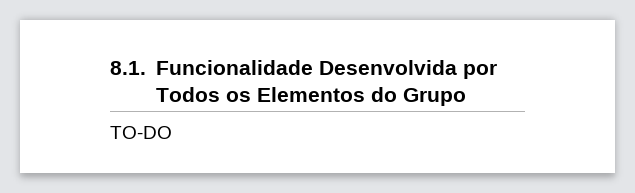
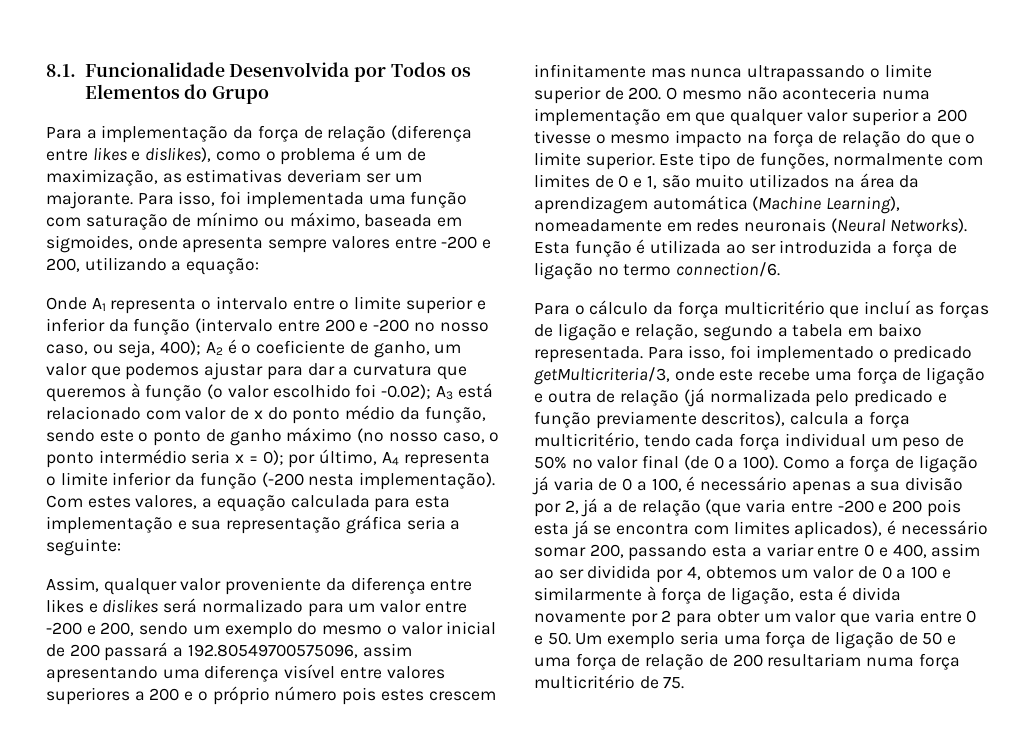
[110,126,172,139] TO-DO -> [46,125,473,143] [46,146,426,165] [46,169,422,186] [46,191,468,209] [46,212,463,230] [46,235,492,253] [46,257,260,275] [46,296,486,314] [46,318,489,335] [46,339,462,358] [46,362,467,380] [46,383,493,402] [46,405,486,424] [46,427,500,446] [46,449,490,468] [46,472,496,490] [46,495,451,512] [46,515,461,534] [46,538,121,556] [46,577,473,595] [46,598,467,617] [46,621,497,639] [46,642,412,661] [46,664,445,683] [46,686,496,705] [534,64,932,82] [534,86,931,104] [534,108,968,126] [534,130,976,148] [534,152,984,170] [534,173,920,189] [534,195,901,214] [534,218,967,233] [534,239,957,257] [534,262,781,280] [534,300,989,319] [534,323,922,341] [534,345,973,363] [534,367,986,385] [534,388,947,407] [534,411,910,429] [534,432,965,451] [534,455,978,473] [532,476,963,495] [534,498,961,517] [534,520,988,539] [534,543,981,561] [534,565,951,583] [534,586,902,605] [534,609,977,627] [534,631,956,649] [534,653,960,670] [534,674,685,689] Para a implementação da força de relação (diferença entre likes e dislikes), como o problema é um de maximização, as estimativas deveriam ser um majorante. Para isso, foi implementada uma função com saturação de mínimo ou máximo, baseada em sigmoides, onde apresenta sempre valores entre -200 e 200, utilizando a equação: // Onde A1 representa o intervalo entre o limite superior e inferior da função (intervalo entre 200 e -200 no nosso caso, ou seja, 400); A2 é o coeficiente de ganho, um valor que podemos ajustar para dar a curvatura que queremos à função (o valor escolhido foi -0.02); A3 está relacionado com valor de x do ponto médio da função, sendo este o ponto de ganho máximo (no nosso caso, o ponto intermédio seria x = 0); por último, A4 representa o limite inferior da função (-200 nesta implementação). Com estes valores, a equação calculada para esta implementação e sua representação gráfica seria a seguinte: // Assim, qualquer valor proveniente da diferença entre likes e dislikes será normalizado para um valor entre -200 e 200, sendo um exemplo do mesmo o valor inicial de 200 passará a 192.80549700575096, assim apresentando uma diferença visível entre valores superiores a 200 e o próprio número pois estes crescem infinitamente mas nunca ultrapassando o limite superior de 200. O mesmo não aconteceria numa implementação em que qualquer valor superior a 200 tivesse o mesmo impacto na força de relação do que o limite superior. Este tipo de funções, normalmente com limites de 0 e 1, são muito utilizados na área da aprendizagem automática (Machine Learning), nomeadamente em redes neuronais (Neural Networks). Esta função é utilizada ao ser introduzida a força de ligação no termo connection/6. // Para o cálculo da força multicritério que incluí as forças de ligação e relação, segundo a tabela em baixo representada. Para isso, foi implementado o predicado getMulticriteria/3, onde este recebe uma força de ligação e outra de relação (já normalizada pelo predicado e função previamente descritos), calcula a força multicritério, tendo cada força individual um peso de 50% no valor final (de 0 a 100). Como a força de ligação já varia de 0 a 100, é necessário apenas a sua divisão por 2, já a de relação (que varia entre -200 e 200 pois esta já se encontra com limites aplicados), é necessário somar 200, passando esta a variar entre 0 e 400, assim ao ser dividida por 4, obtemos um valor de 0 a 100 e similarmente à força de ligação, esta é divida novamente por 2 para obter um valor que varia entre 0 e 50. Um exemplo seria uma força de ligação de 50 e uma força de relação de 200 resultariam numa força multicritério de 75.

